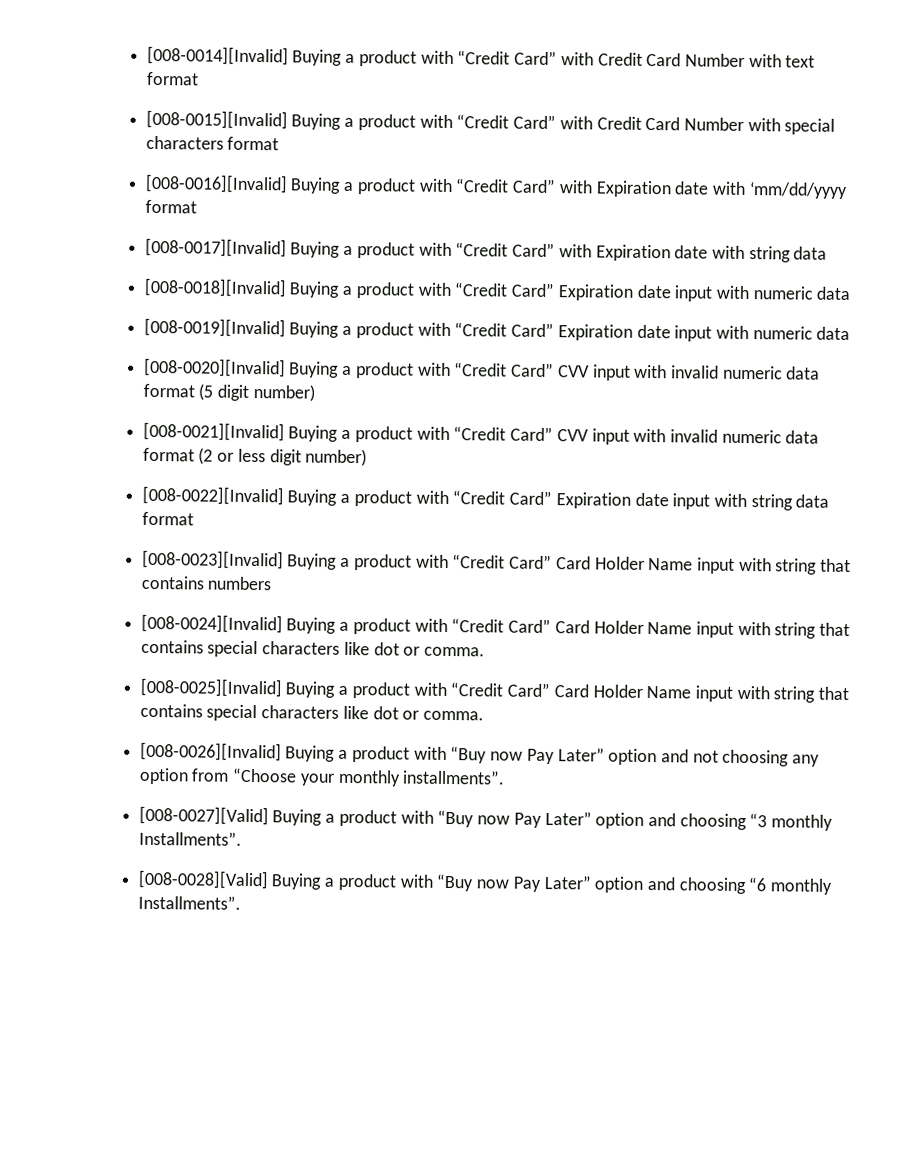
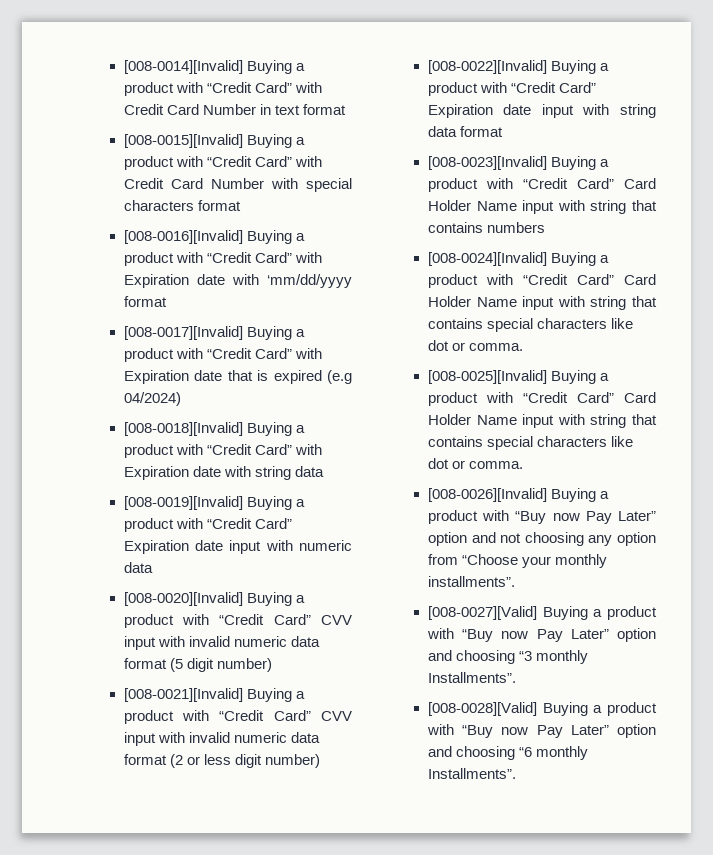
[748,53,782,68] with -> [260,104,272,115] in
[712,245,828,263] with string data -> [227,370,352,384] [123,392,181,406] that is expired (e.g 04/2024)
[557,284,813,302] Expiration date input with numeric -> [295,444,323,455] [123,466,292,480] with Expiration date with string

